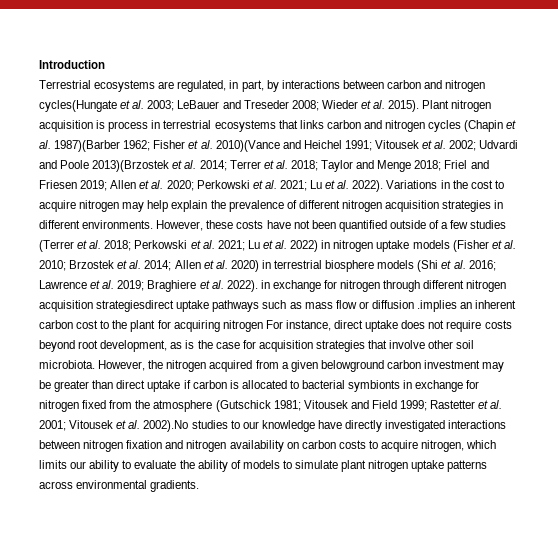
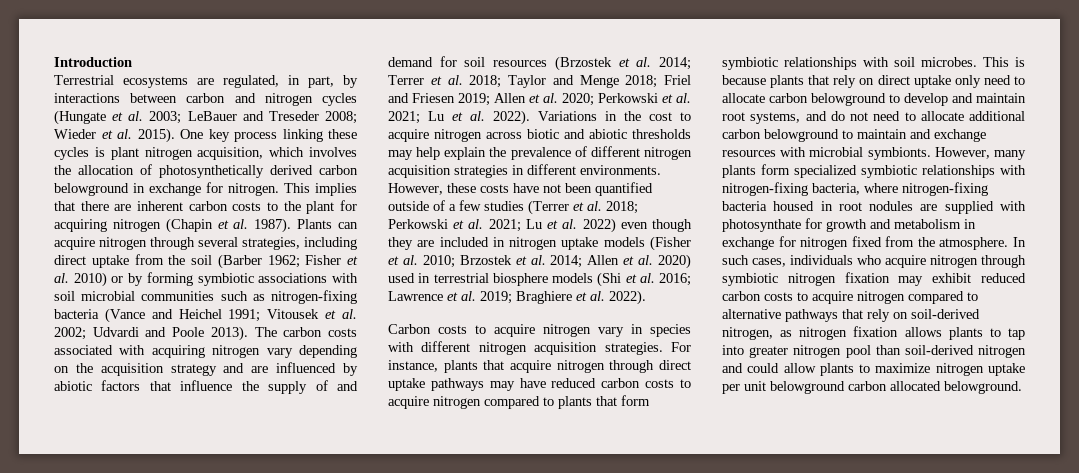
[39,100,117,112] cycles(Hungate -> [321,93,357,106] [54,110,106,125] cycles (Hungate
[422,100,492,112] [39,120,517,132] [39,140,280,152] Plant nitrogen acquisition is process in terrestrial ecosystems that links carbon and nitrogen cycles (Chapin et al. 1987)(Barber 1962; Fisher et al. 2010)(Vance -> [180,129,357,142] [54,147,357,160] [54,164,358,178] [54,182,357,196] [54,200,357,214] [54,218,358,233] [54,237,357,250] [54,254,358,269] [54,272,358,287] [54,290,357,304] [54,308,145,323] One key process linking these cycles is plant nitrogen acquisition, which involves the allocation of photosynthetically derived carbon belowground in exchange for nitrogen. This implies that there are inherent carbon costs to the plant for acquiring nitrogen (Chapin et al. 1987). Plants can acquire nitrogen through several strategies, including direct uptake from the soil (Barber 1962; Fisher et al. 2010) or by forming symbiotic associations with soil microbial communities such as nitrogen-fixing bacteria (Vance
[92,160,170,172] 2013)(Brzostek -> [210,326,358,341] [54,345,357,358] [54,362,358,376] [54,380,358,394] [388,56,612,71] 2013). The carbon costs associated with acquiring nitrogen vary depending on the acquisition strategy and are influenced by abiotic factors that influence the supply of and demand for soil resources (Brzostek
(120, 206) none -> [486,129,691,139] across biotic and abiotic thresholds
(319, 246) none -> [620,219,692,232] [388,237,489,250] even though they are included
(259, 266) none -> [388,273,415,283] used
[260,280,507,292] [39,300,517,312] [39,320,512,332] [39,340,475,352] [39,360,505,372] [39,380,401,392] in exchange for nitrogen through different nitrogen acquisition strategiesdirect uptake pathways such as mass flow or diffusion .implies an inherent carbon cost to the plant for acquiring nitrogen For instance, direct uptake does not require costs beyond root development, as is the case for acquisition strategies that involve other soil microbiota. However, the nitrogen acquired from a given belowground carbon investment may be greater than direct uptake if carbon is allocated to bacterial symbionts -> [388,324,691,337] [388,341,691,355] [388,360,691,373] [388,378,691,391] [388,395,650,409] [722,57,1025,70] [722,75,1025,88] [722,93,1026,106] [722,111,1025,124] [722,129,986,142] [722,147,1026,160] [722,164,1026,178] [722,182,988,196] [722,201,1026,214] [722,218,961,232] // Carbon costs to acquire nitrogen vary in species with different nitrogen acquisition strategies. For instance, plants that acquire nitrogen through direct uptake pathways may have reduced carbon costs to acquire nitrogen compared to plants that form symbiotic relationships with soil microbes. This is because plants that rely on direct uptake only need to allocate carbon belowground to develop and maintain root systems, and do not need to allocate additional carbon belowground to maintain and exchange resources with microbial symbionts. However, many plants form specialized symbiotic relationships with nitrogen-fixing bacteria, where nitrogen-fixing bacteria housed in root nodules are supplied with photosynthate for growth and metabolism
[153,400,503,412] [39,420,507,432] [39,440,497,452] [39,460,488,472] [39,480,200,492] atmosphere (Gutschick 1981; Vitousek and Field 1999; Rastetter et al. 2001; Vitousek et al. 2002).No studies to our knowledge have directly investigated interactions between nitrogen fixation and nitrogen availability on carbon costs to acquire nitrogen, which limits our ability to evaluate the ability of models to simulate plant nitrogen uptake patterns across environmental gradients. -> [939,237,1026,250] [722,255,1026,268] [722,272,1026,286] [722,291,978,304] [722,309,980,322] [722,326,1025,340] [722,345,1026,358] [722,363,1025,376] [722,381,1022,394] atmosphere. In such cases, individuals who acquire nitrogen through symbiotic nitrogen fixation may exhibit reduced carbon costs to acquire nitrogen compared to alternative pathways that rely on soil-derived nitrogen, as nitrogen fixation allows plants to tap into greater nitrogen pool than soil-derived nitrogen and could allow plants to maximize nitrogen uptake per unit belowground carbon allocated belowground.

